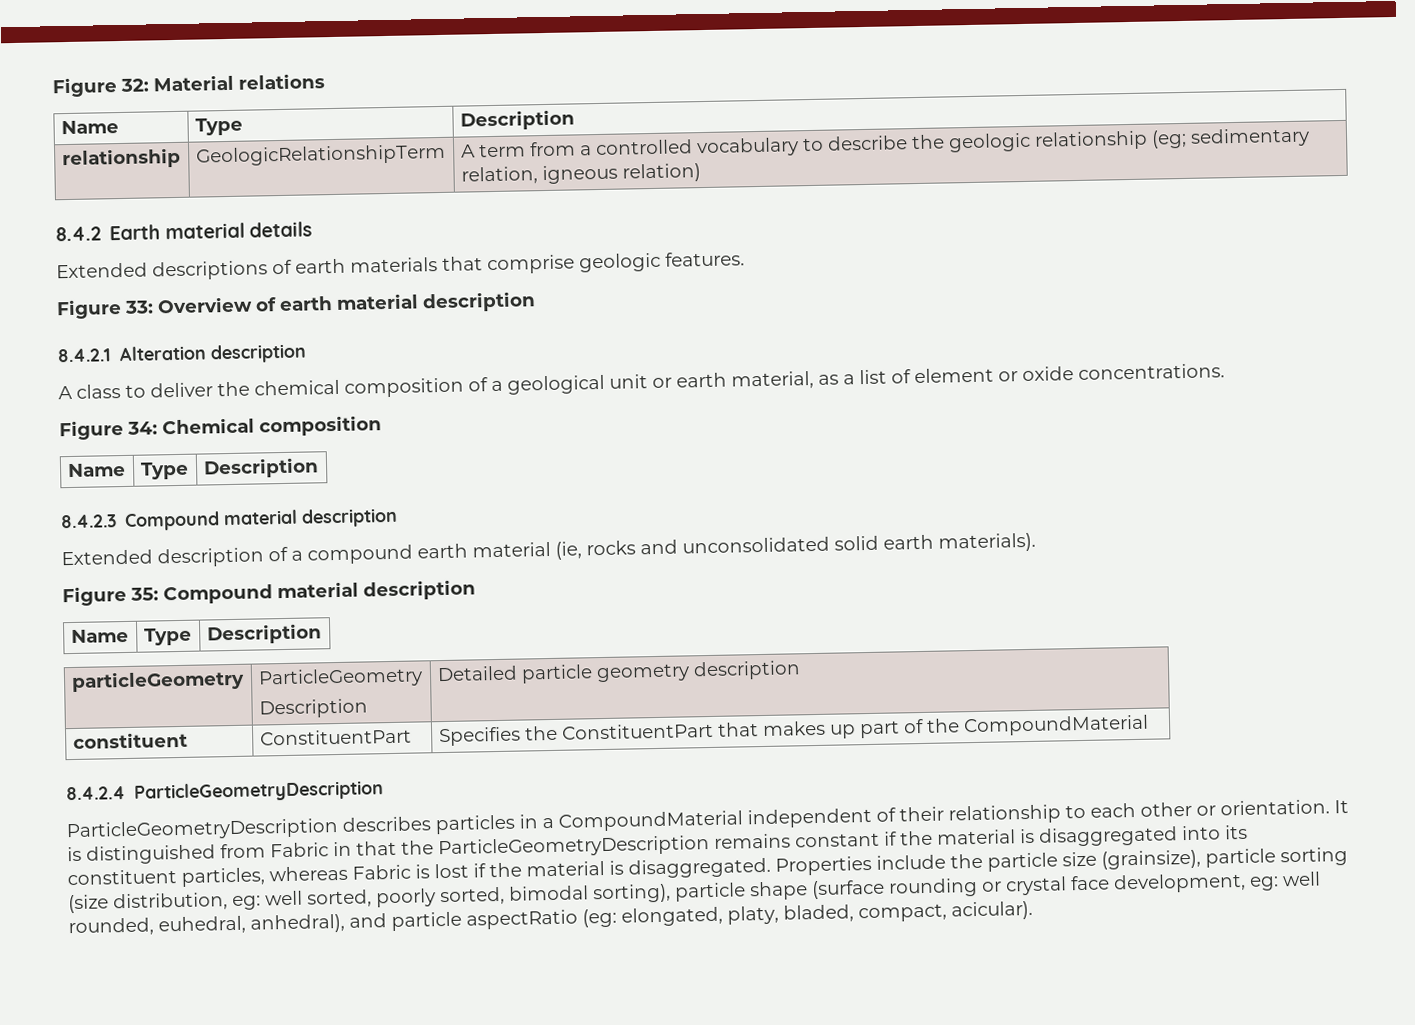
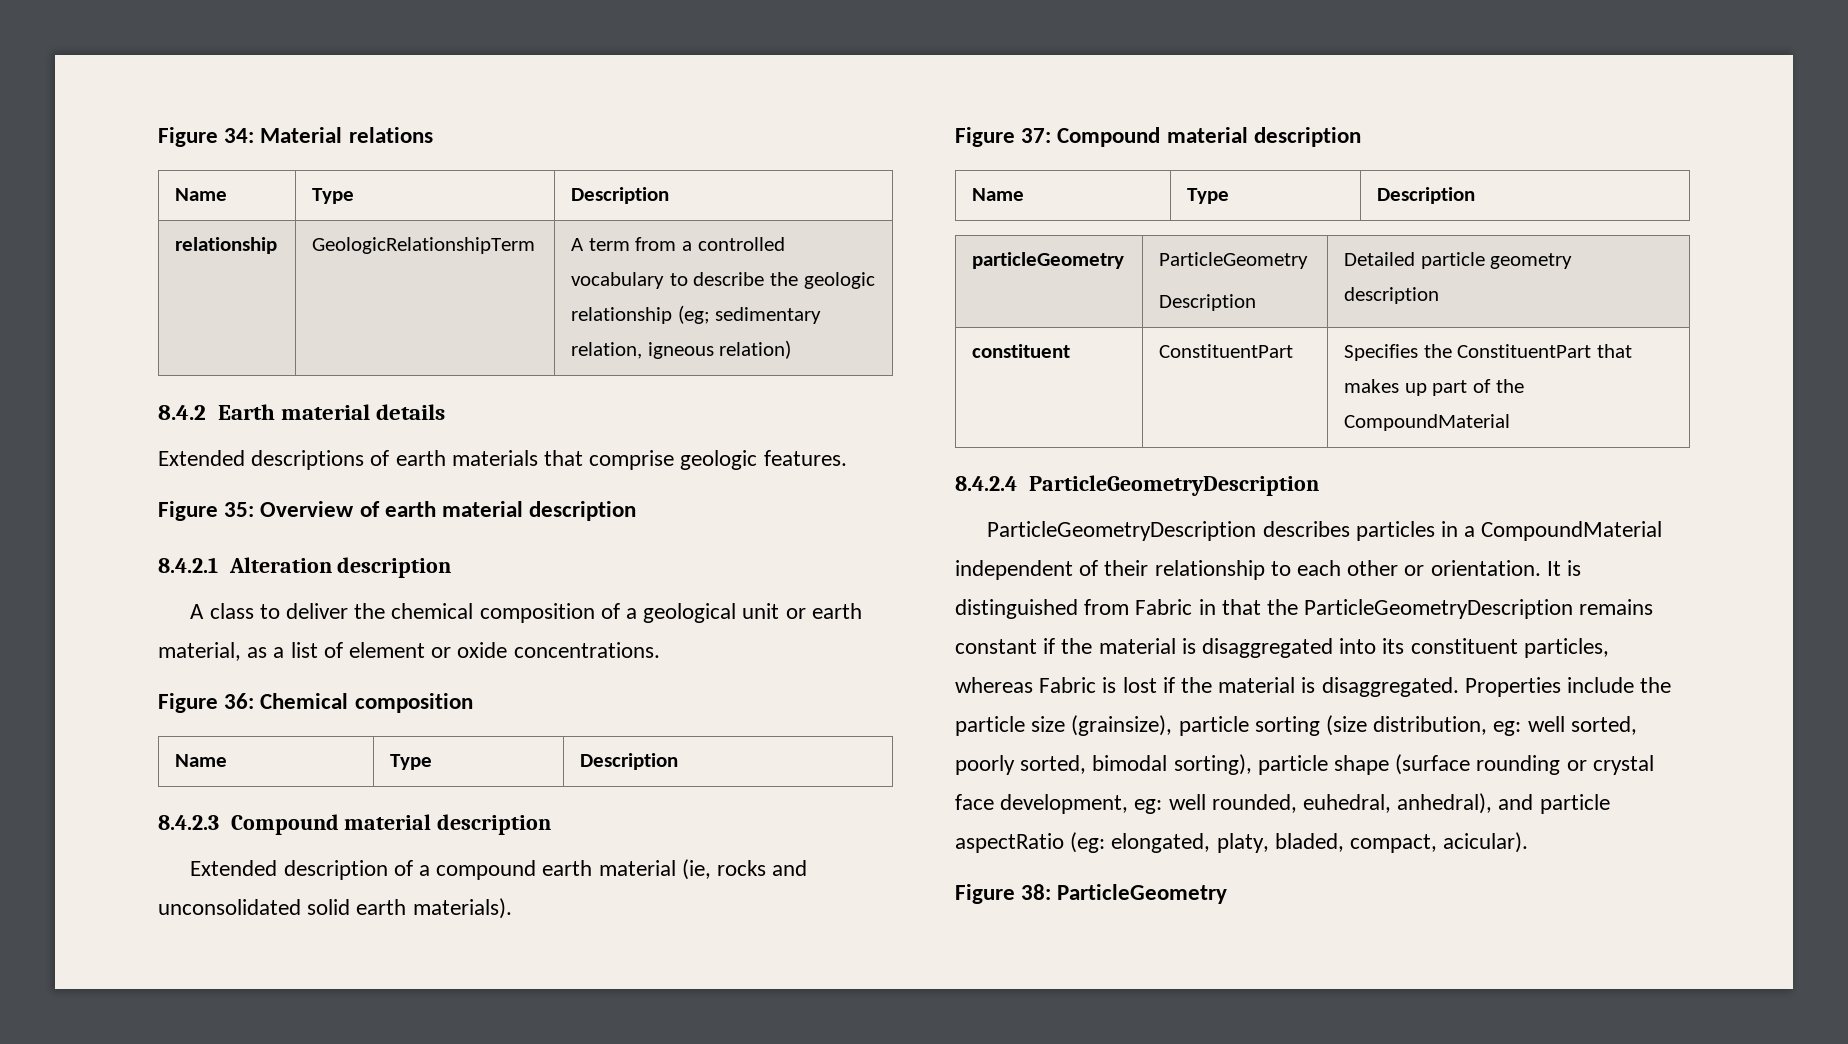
[52,77,149,98] Figure 32: -> [158,127,255,147] Figure 34:
[124,300,154,314] 33: -> [224,502,255,517] 35:
[127,421,158,435] 34: -> [224,693,255,709] 36:
[130,587,159,601] 35: -> [1021,128,1052,143] 37:
(1033, 910) none -> [955,884,1228,904] // Figure 38: ParticleGeometry

